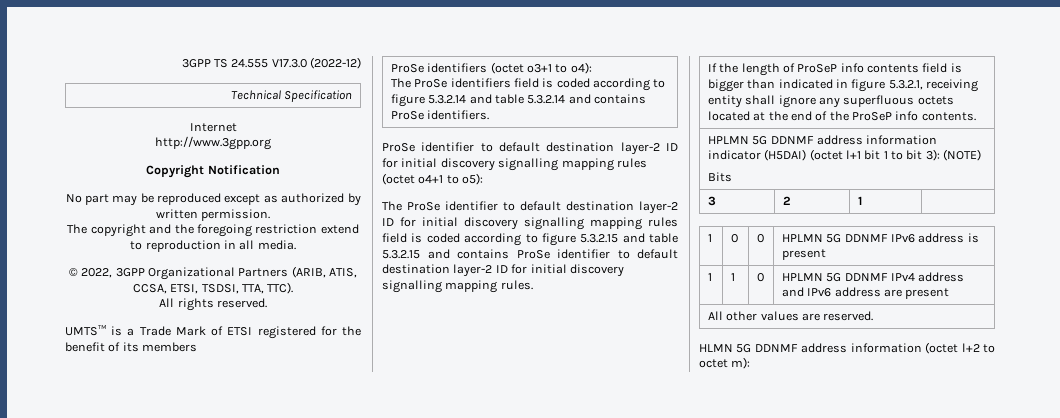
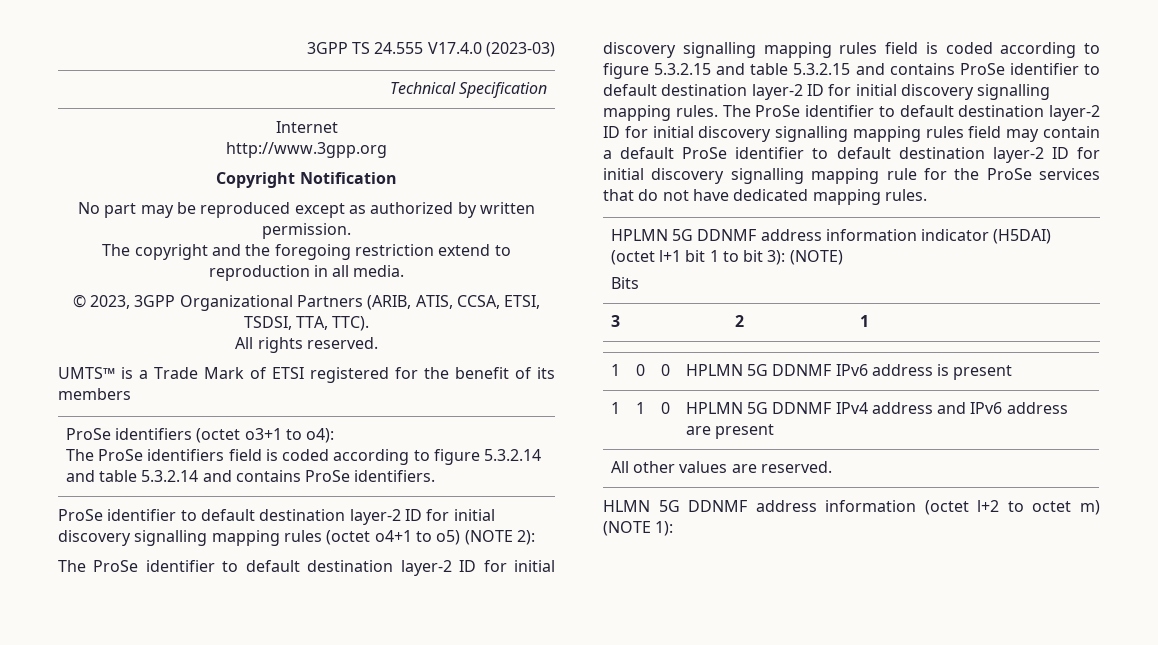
[271,57,361,69] V17.3.0 (2022-12) -> [427,42,555,57] V17.4.0 (2023-03)
[81,268,113,278] 2022, -> [90,295,131,309] 2023,
[462,173,484,185] o5): -> [436,530,535,545] o5) (NOTE 2):
[707,63,962,76] [707,79,979,92] [707,95,954,108] [707,111,976,121] // If the length of ProSeP info contents field is bigger than indicated in figure 5.3.2.1, receiving entity shall ignore any superfluous octets located at the end of the ProSeP info contents. -> [722,105,1100,121] [603,126,1100,142] [603,147,1100,163] [603,168,1100,184] [603,189,927,205] The ProSe identifier to default destination layer-2 ID for initial discovery signalling mapping rules field may contain a default ProSe identifier to default destination layer-2 ID for initial discovery signalling mapping rule for the ProSe services that do not have dedicated mapping rules.
[731,357,751,369] m): -> [1080,500,1100,515] [603,521,674,536] m) (NOTE 1):

